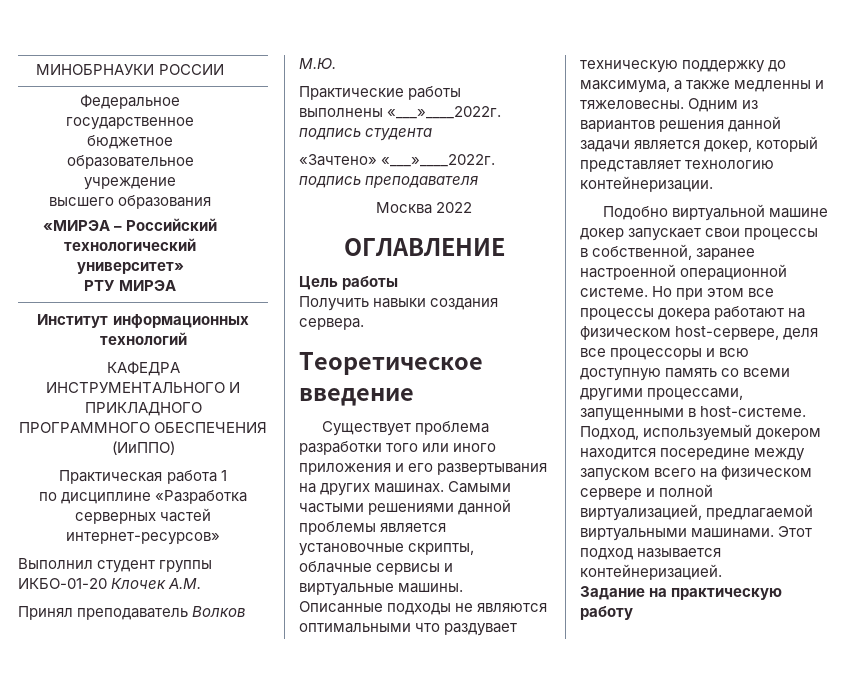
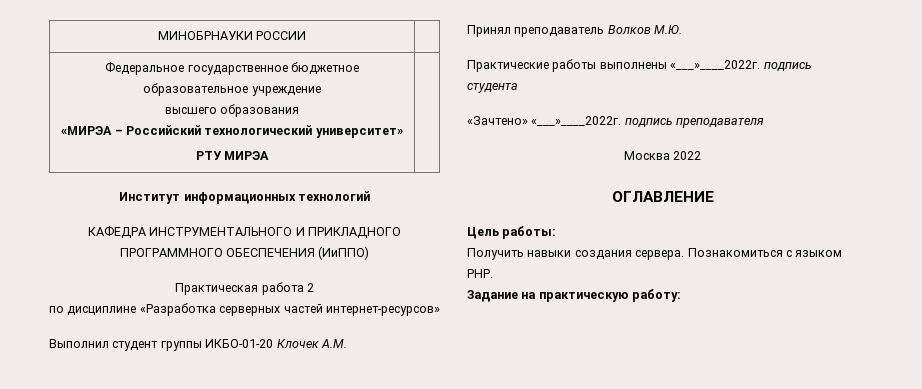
[220,470,227,481] 1 -> [306,283,314,292] 2
[342,276,399,290] работы -> [502,226,557,239] работы:
[299,352,483,375] [299,388,414,406] [321,421,489,436] [299,441,497,455] [299,463,548,475] [299,481,512,496] [299,499,512,515] [299,521,447,535] [299,543,475,556] [299,561,454,575] [299,583,464,596] [299,601,548,615] [299,623,518,636] [580,60,787,73] [580,80,825,93] [580,98,759,112] [580,116,782,132] [580,136,819,152] [580,160,775,172] [580,176,713,192] [602,204,828,221] [580,228,819,241] [580,244,756,260] [580,264,788,280] [580,286,775,300] [580,306,806,320] [580,326,819,340] [580,348,750,360] [580,368,791,381] [580,388,744,401] [580,406,807,421] [580,424,822,441] [580,448,806,461] [580,466,813,481] [580,484,714,500] [580,504,814,521] [580,526,813,541] [580,548,722,560] [580,564,722,580] // Теоретическое введение // Существует проблема разработки того или иного приложения и его развертывания на других машинах. Самыми частыми решениями данной проблемы является установочные скрипты, облачные сервисы и виртуальные машины. Описанные подходы не являются оптимальными что раздувает техническую поддержку до максимума, а также медленны и тяжеловесны. Одним из вариантов решения данной задачи является докер, который представляет технологию контейнеризации. // Подобно виртуальной машине докер запускает свои процессы в собственной, заранее настроенной операционной системе. Но при этом все процессы докера работают на физическом host-сервере, деля все процессоры и всю доступную память со всеми другими процессами, запущенными в host-системе. Подход, используемый докером находится посередине между запуском всего на физическом сервере и полной виртуализацией, предлагаемой виртуальными машинами. Этот подход называется контейнеризацией. -> [687,248,843,257] [467,269,493,278] Познакомиться с языком PHP.
[580,606,633,620] работу -> [632,289,682,302] работу:

